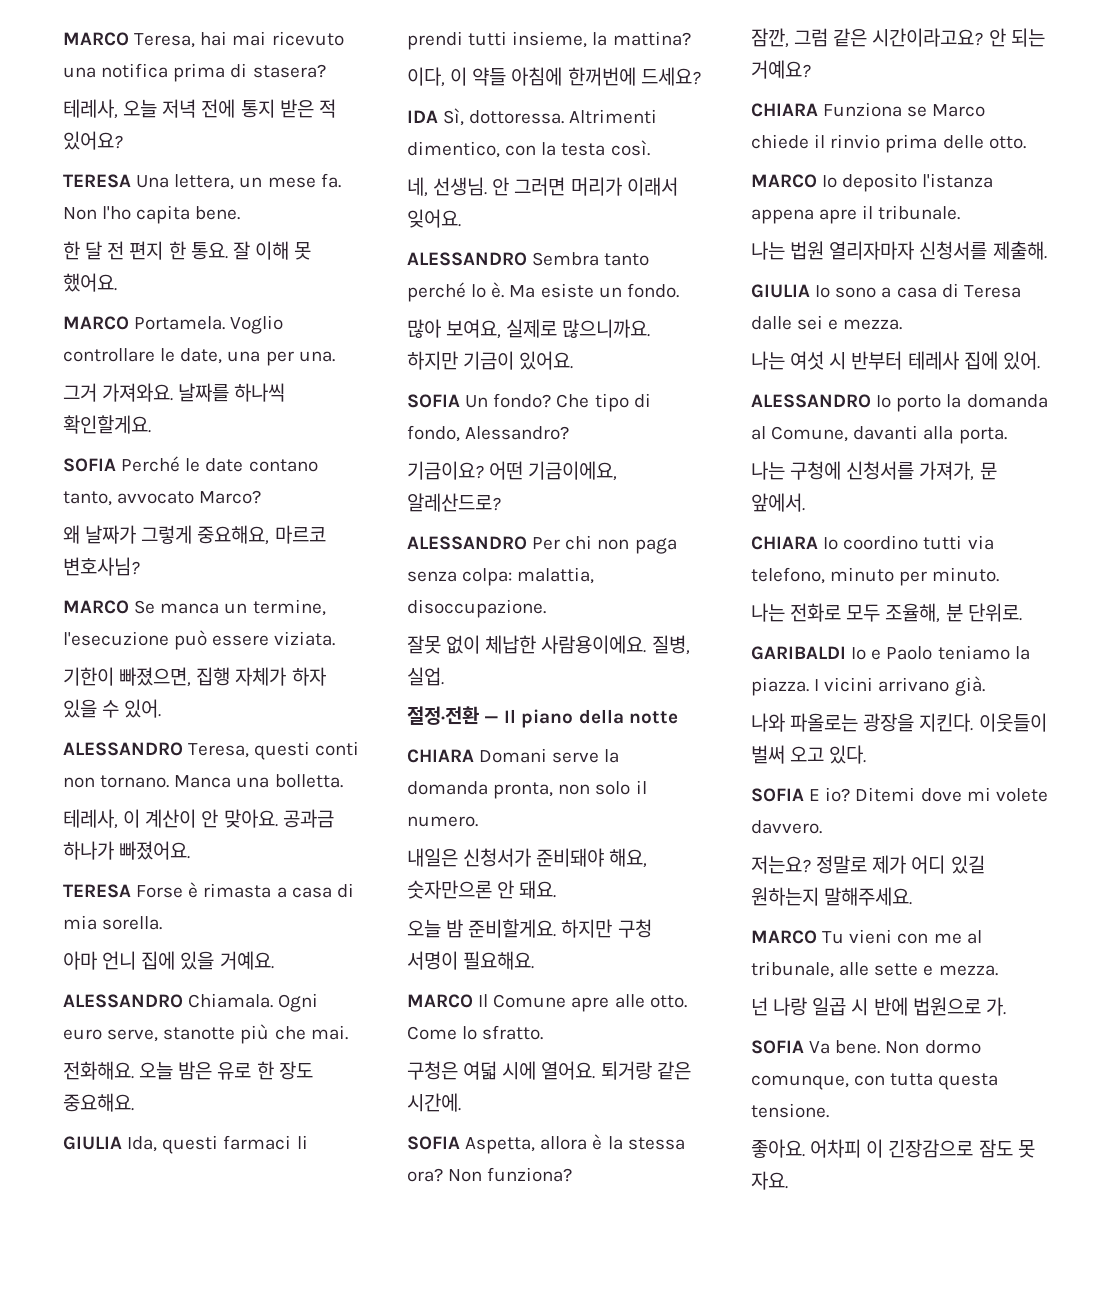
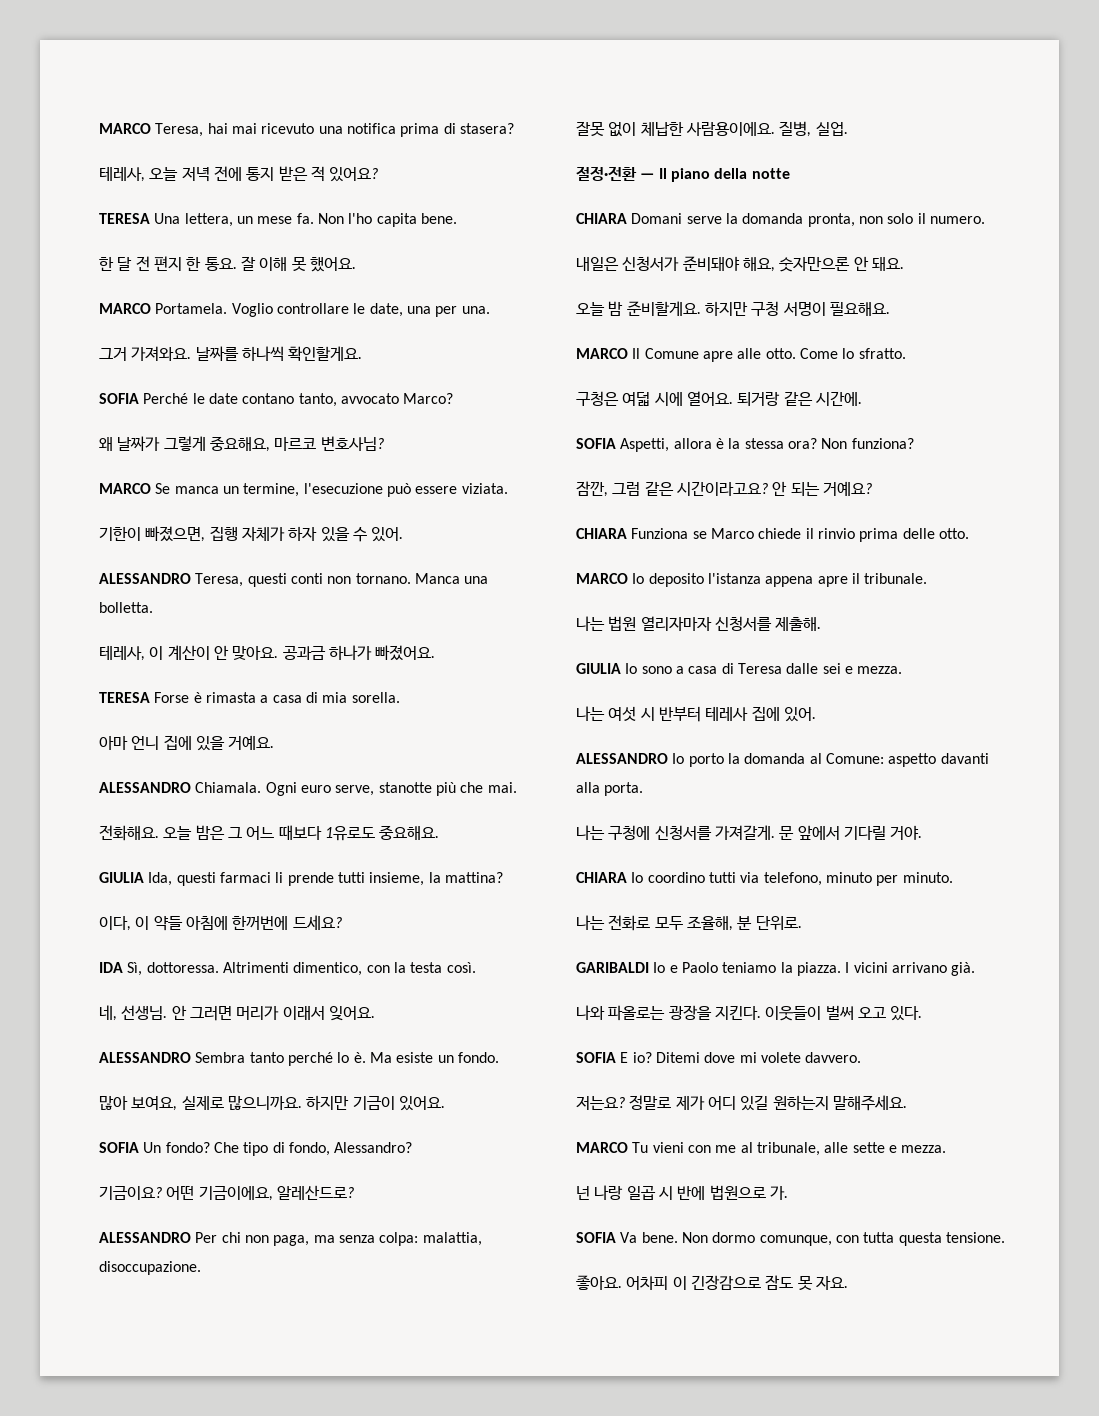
[217,1061,313,1080] 유로 한 장도 -> [227,825,375,841] 그 어느 때보다 1유로도
[407,31,463,50] prendi -> [287,872,334,886] prende
[634,538,677,554] paga -> [273,1235,335,1246] paga, ma
[465,1137,536,1154] Aspetta, -> [620,438,670,452] Aspetti,
[771,426,849,442] Comune, -> [825,753,937,767] Comune: aspetto
[919,461,997,481] [751,493,805,512] 가져가, 문 앞에서. -> [714,825,923,840] 가져갈게. 문 앞에서 기다릴 거야.

